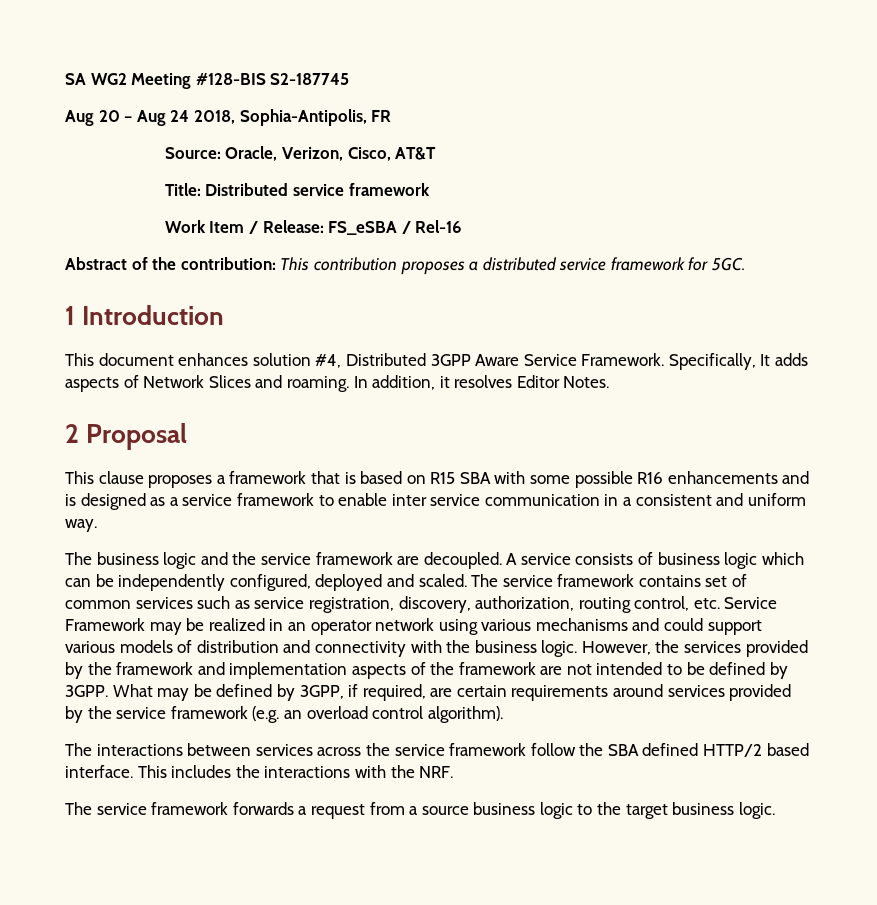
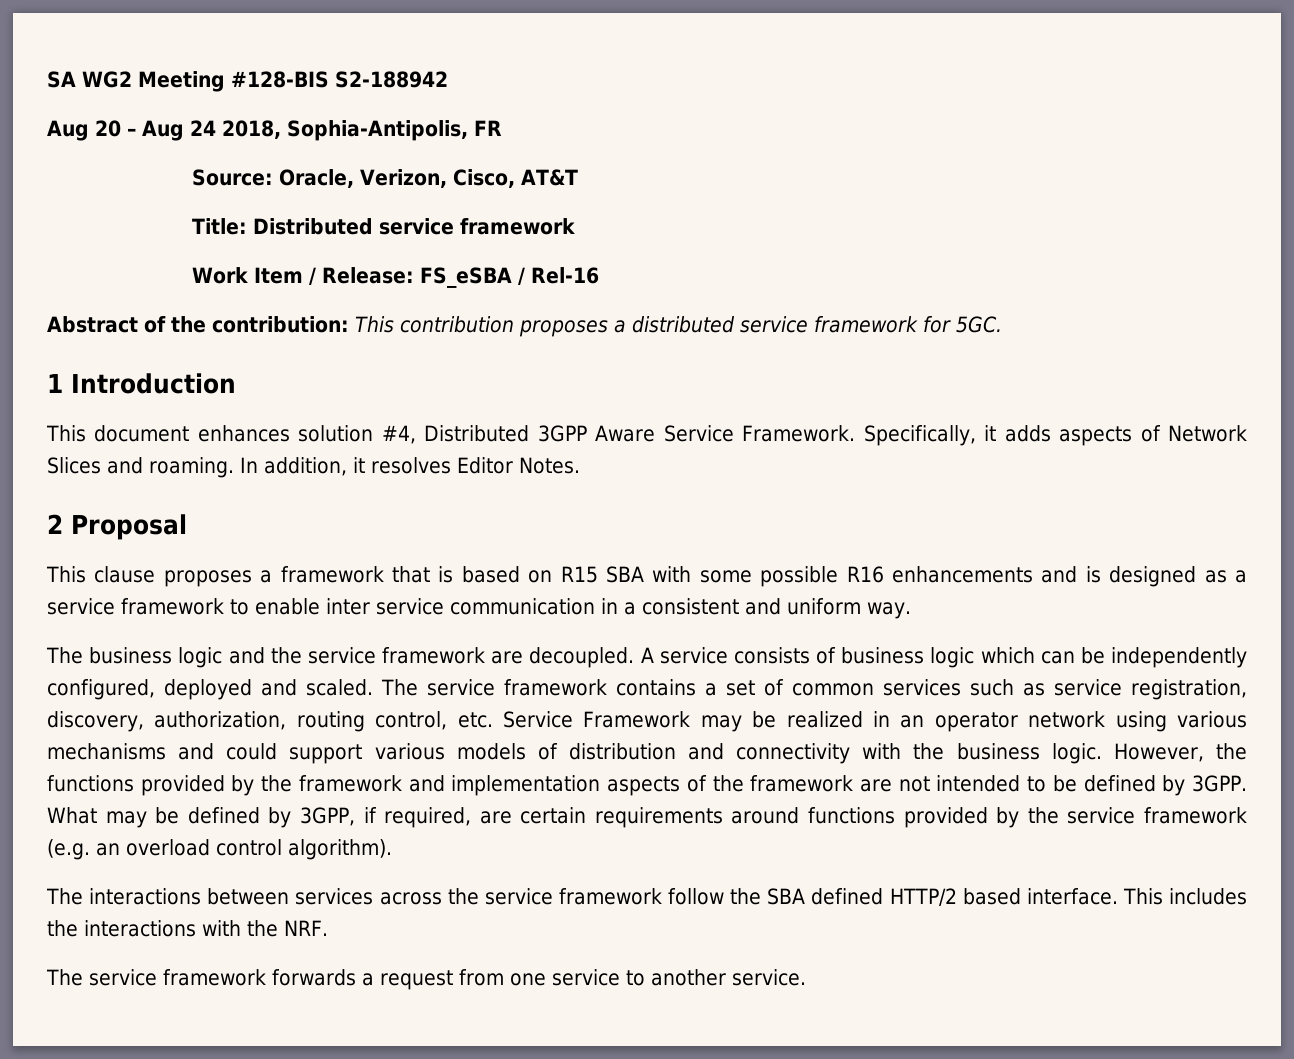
[270,73,350,85] S2-187745 -> [335,71,448,88] S2-188942
[760,354,771,366] It -> [984,425,997,441] it
(701, 581) none -> [705,683,717,696] a
[684,641,742,653] services -> [47,775,134,792] functions
[667,685,725,697] services -> [808,807,896,824] functions
[409,802,775,819] a source business logic to the target business logic. -> [510,969,806,986] one service to another service.

